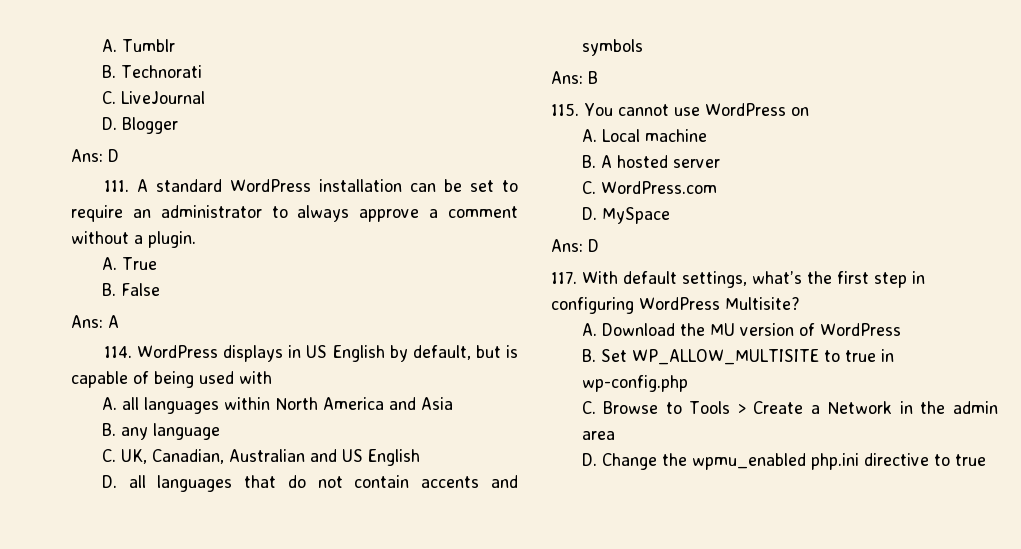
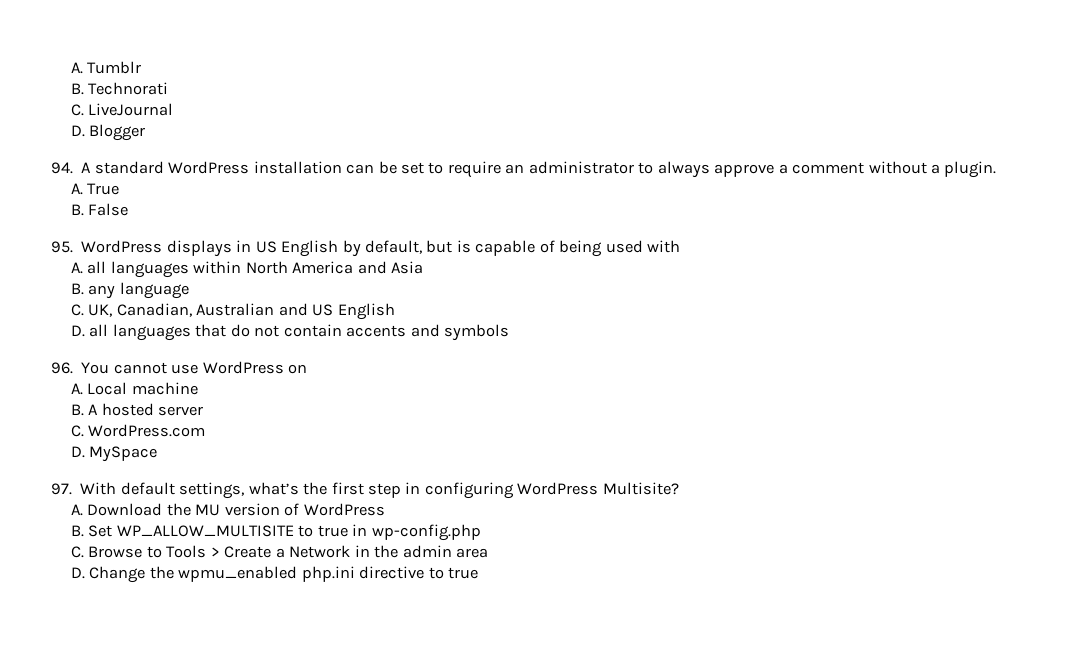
[71,149,119,162] [103,180,129,192] Ans: D // 111. -> [51,162,73,174] 94.
[71,315,119,328] [103,346,132,358] Ans: A // 114. -> [51,241,73,253] 95.
[551,71,598,84] [551,103,579,116] Ans: B // 115. -> [51,362,73,374] 96.
[551,239,599,252] [551,271,577,284] Ans: D // 117. -> [51,483,72,495] 97.

